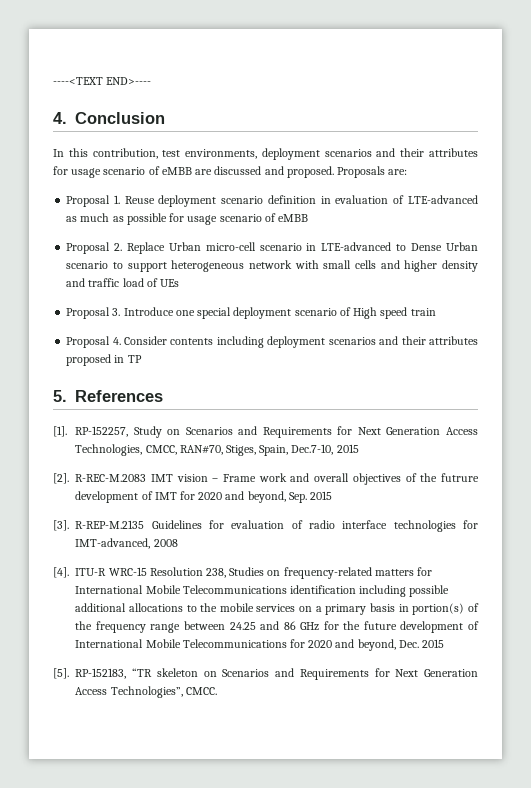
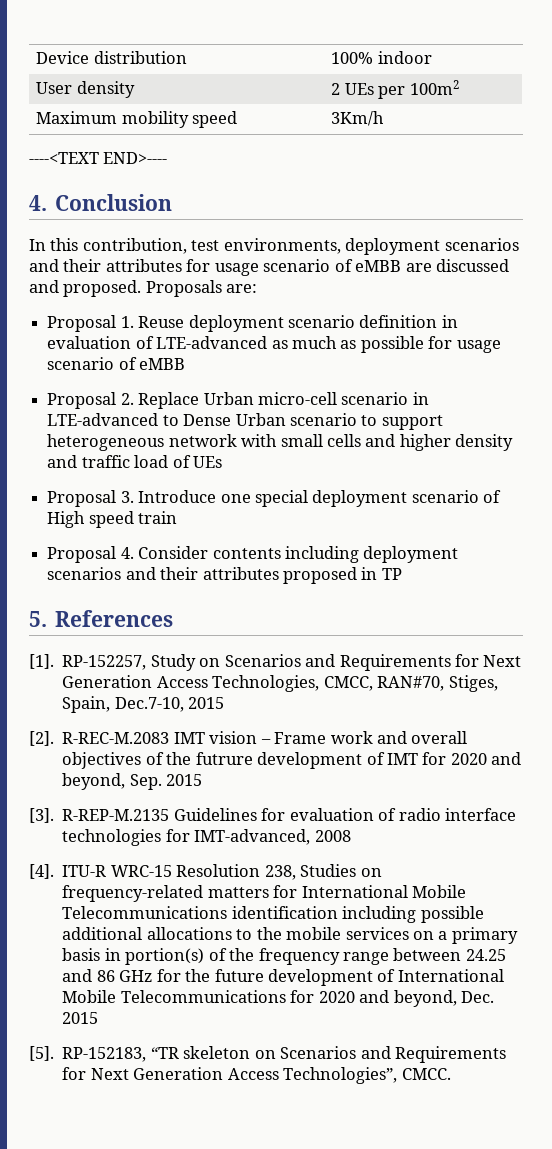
(53, 81) none -> [36,51,187,64] [331,51,432,64] [36,81,135,98] [331,80,459,99] [36,111,238,128] [331,111,385,126] Device distribution | 100% indoor // User density | 2 UEs per 100m2 // Maximum mobility speed | 3Km/h //

